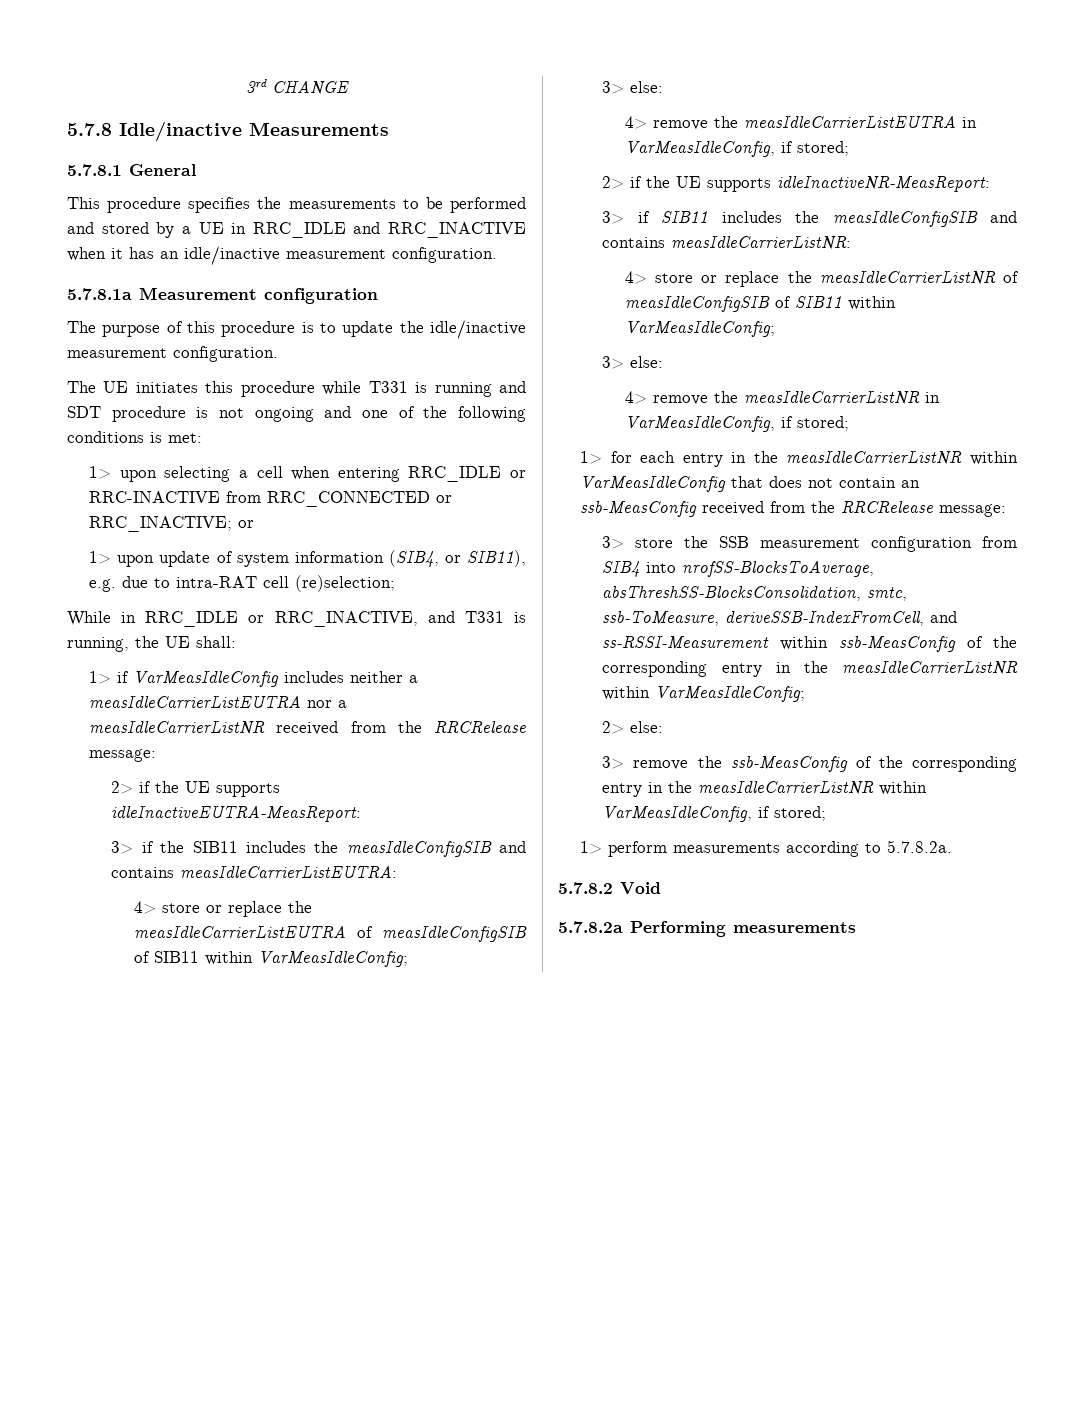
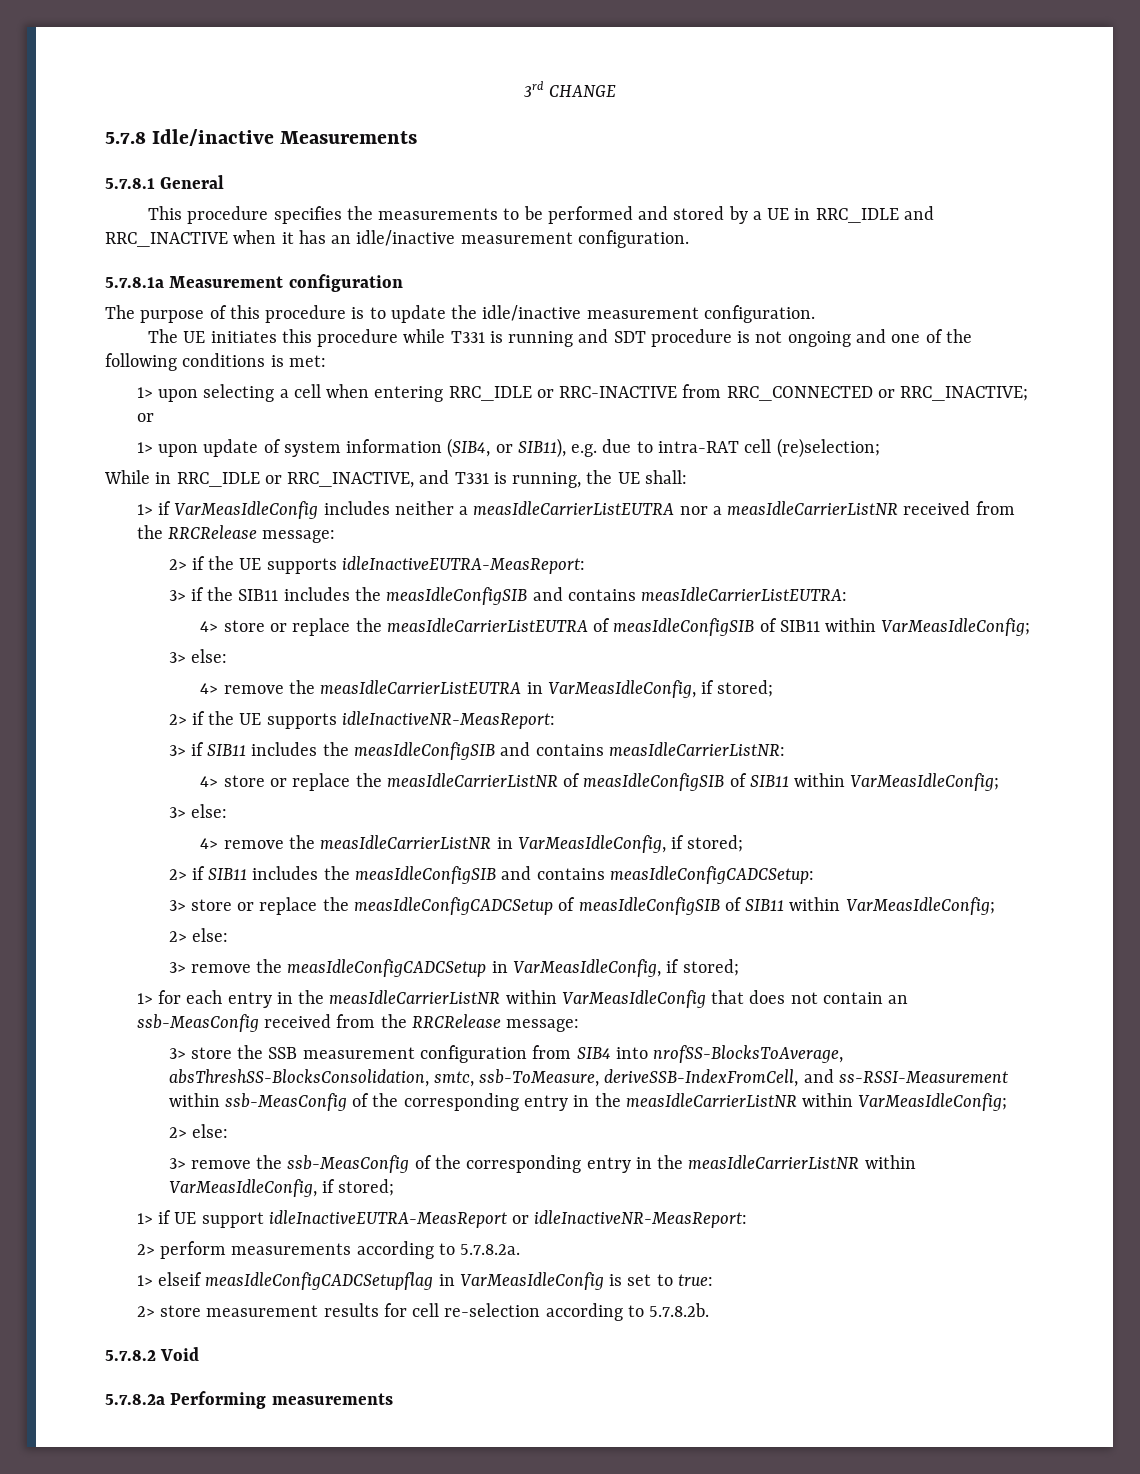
(849, 423) none -> [168,866,814,884] [168,897,995,915] [168,928,228,942] [168,959,739,977] // 2> if SIB11 includes the measIdleConfigSIB and contains measIdleConfigCADCSetup: // 3> store or replace the measIdleConfigCADCSetup of measIdleConfigSIB of SIB11 within VarMeasIdleConfig; // 2> else: // 3> remove the measIdleConfigCADCSetup in VarMeasIdleConfig, if stored;
(603, 847) none -> [158,1210,748,1228] [136,1244,155,1255] if UE support idleInactiveEUTRA-MeasReport or idleInactiveNR-MeasReport: // 2>
(953, 846) none -> [136,1272,713,1290] [136,1303,710,1321] // 1> elseif measIdleConfigCADCSetupflag in VarMeasIdleConfig is set to true: // 2> store measurement results for cell re-selection according to 5.7.8.2b.

